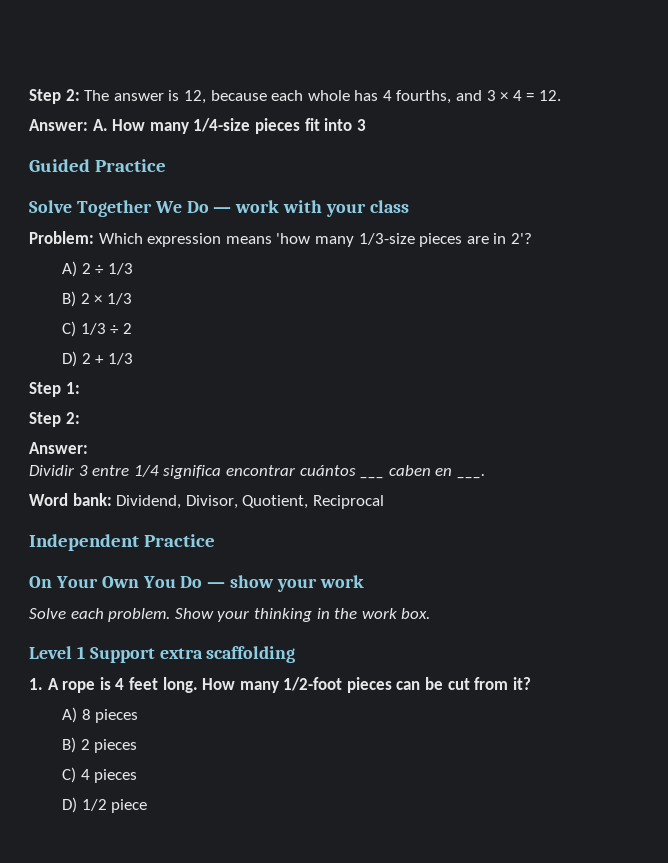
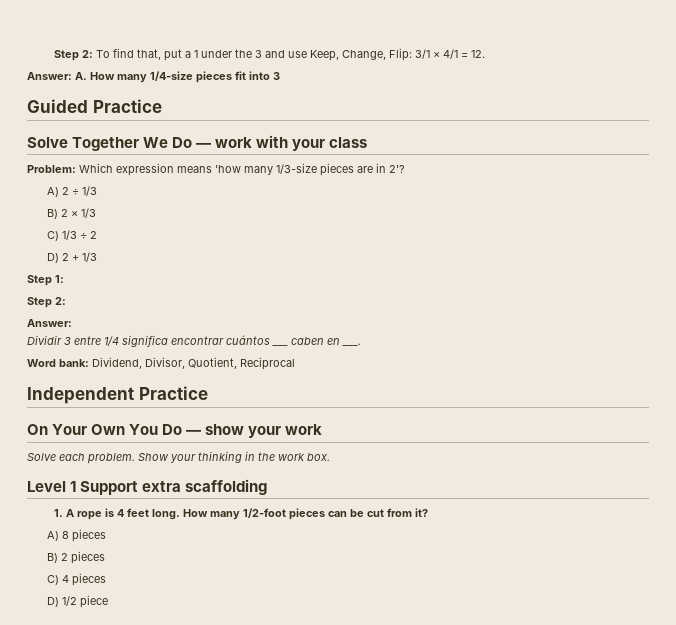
[29,89,522,104] Step 2: The answer is 12, because each whole has 4 fourths, and 3 × 4 -> [54,48,459,61] Step 2: To find that, put a 1 under the 3 and use Keep, Change, Flip: 3/1 × 4/1

